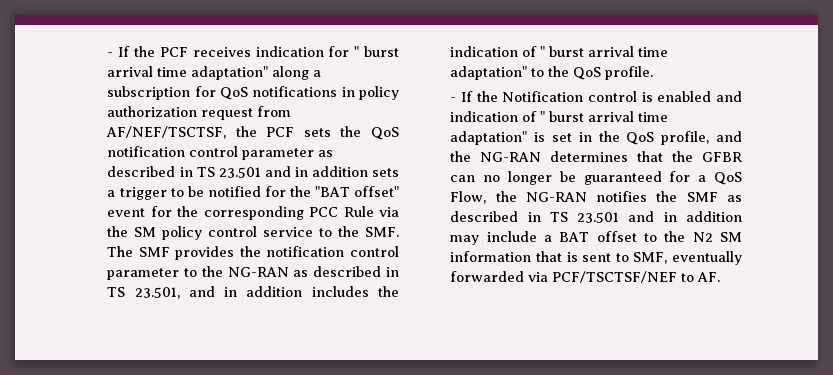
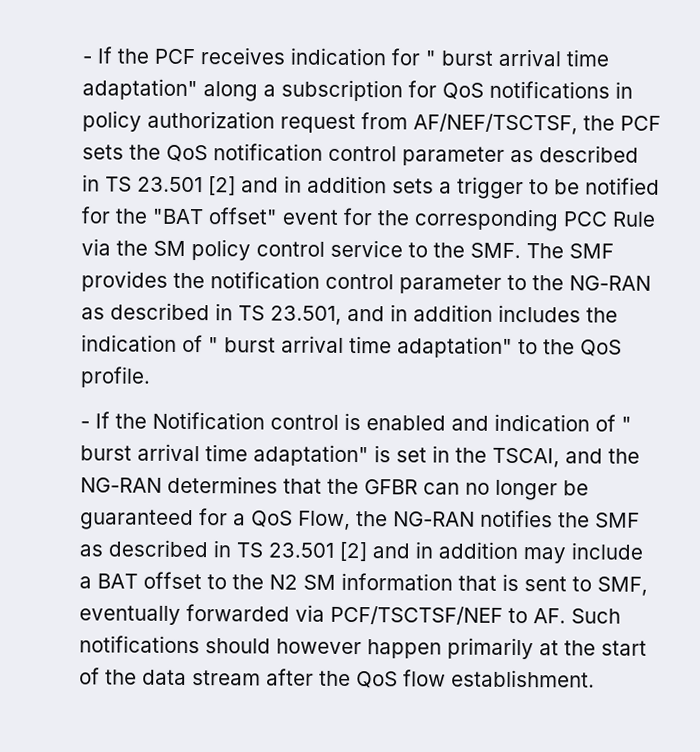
(261, 172) none -> [207,176,236,196] [2]
[626,131,710,145] QoS profile, -> [491,447,560,468] TSCAI,
(620, 217) none -> [338,541,367,562] [2]
(721, 277) none -> [570,608,621,624] [78,635,647,660] [78,667,595,689] Such notifications should however happen primarily at the start of the data stream after the QoS flow establishment.

